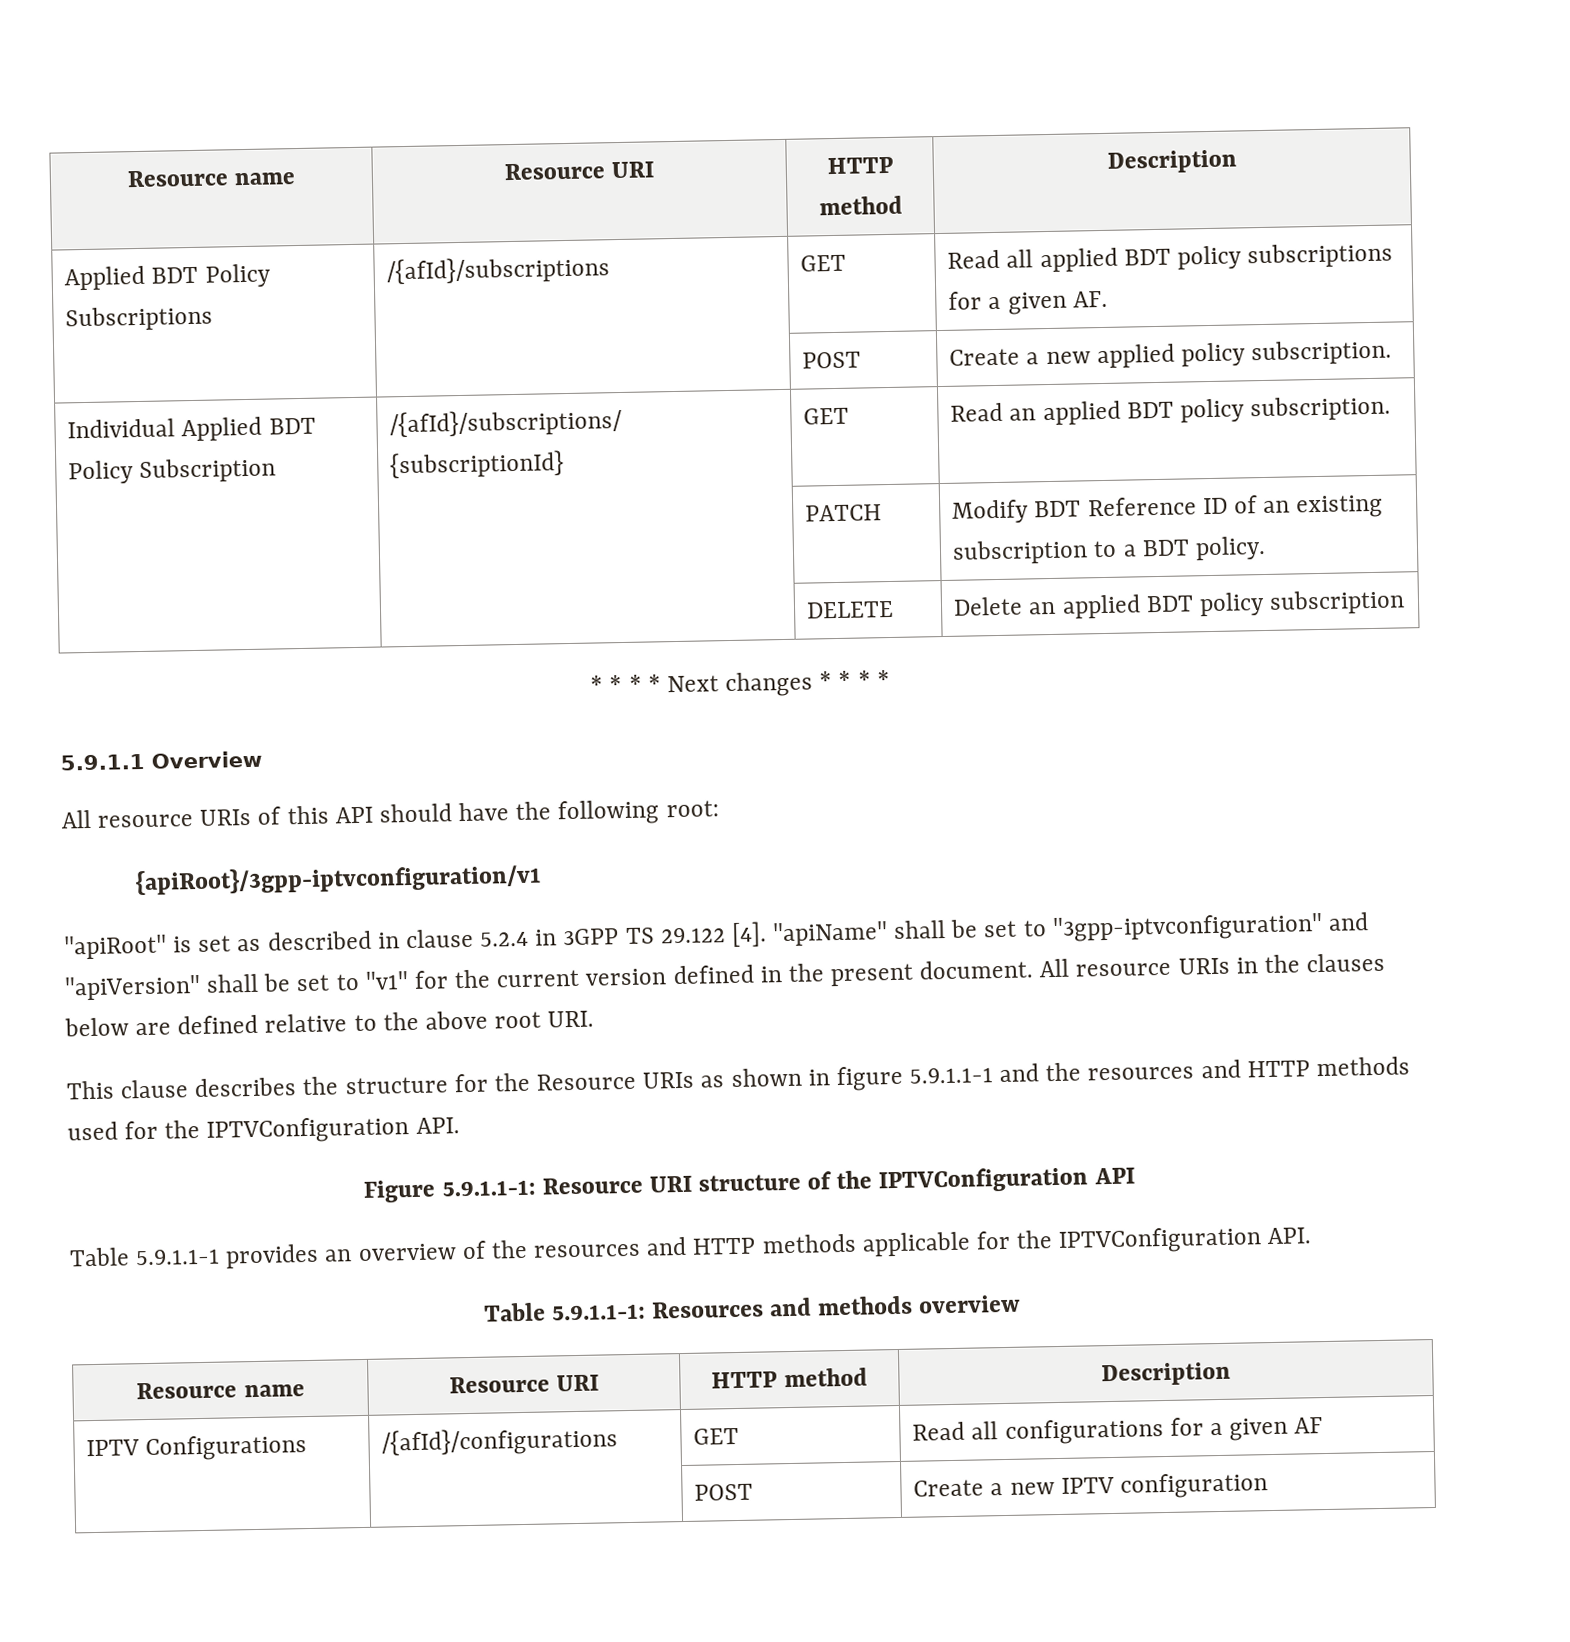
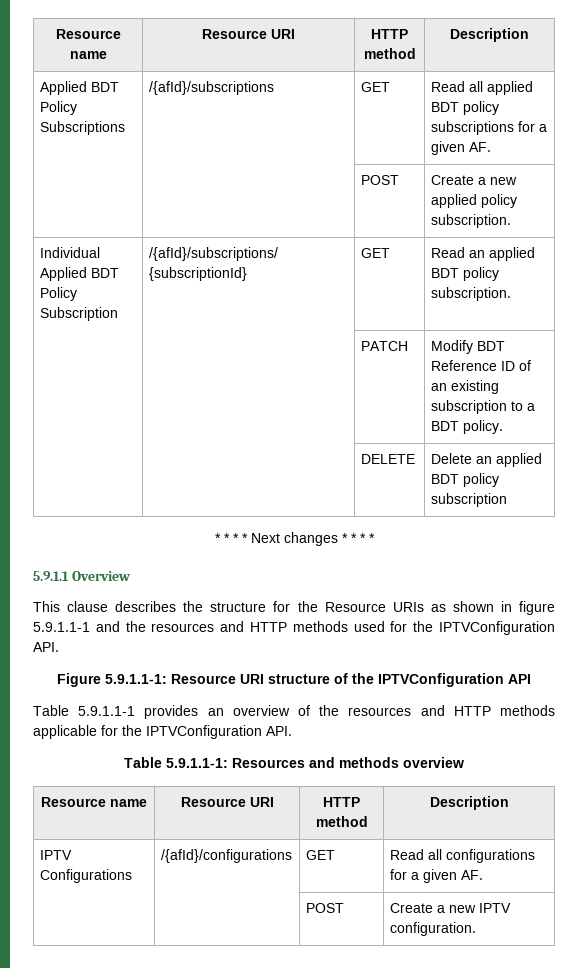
[61,799,719,829] [135,863,543,896] [64,912,1369,960] [64,952,1386,1001] [64,1010,595,1037] // All resource URIs of this API should have the following root: // {apiRoot}/3gpp-iptvconfiguration/v1 // "apiRoot" is set as described in clause 5.2.4 in 3GPP TS 29.122 [4]. "apiName" shall be set to "3gpp-iptvconfiguration" and "apiVersion" shall be set to "v1" for the current version defined in the present document. All resource URIs in the clauses below are defined relative to the above root URI. -> (130, 576) none
[1294,1417,1324,1434] AF -> [460,870,483,880] AF.
[1119,1472,1268,1499] configuration -> [389,922,476,936] configuration.

